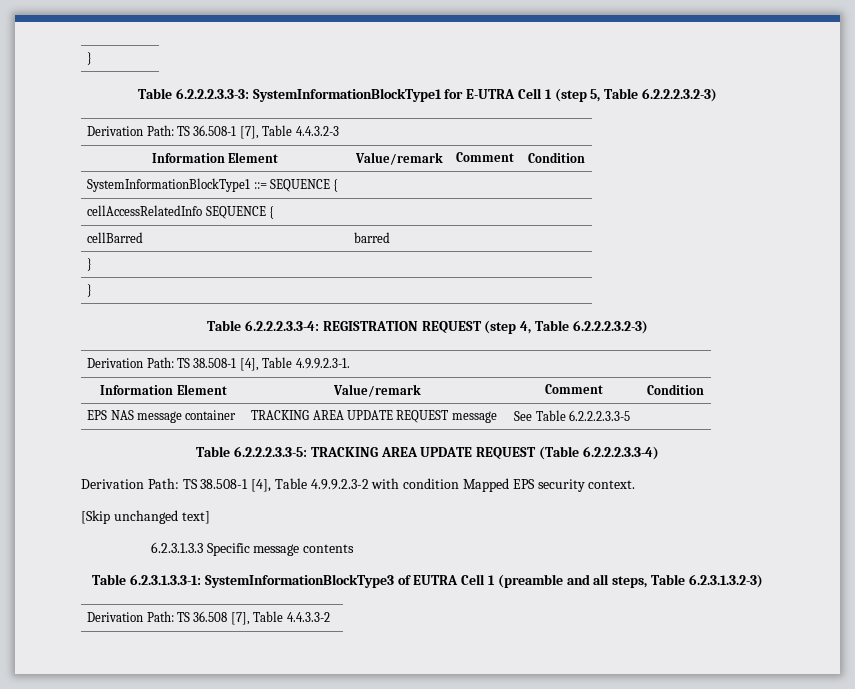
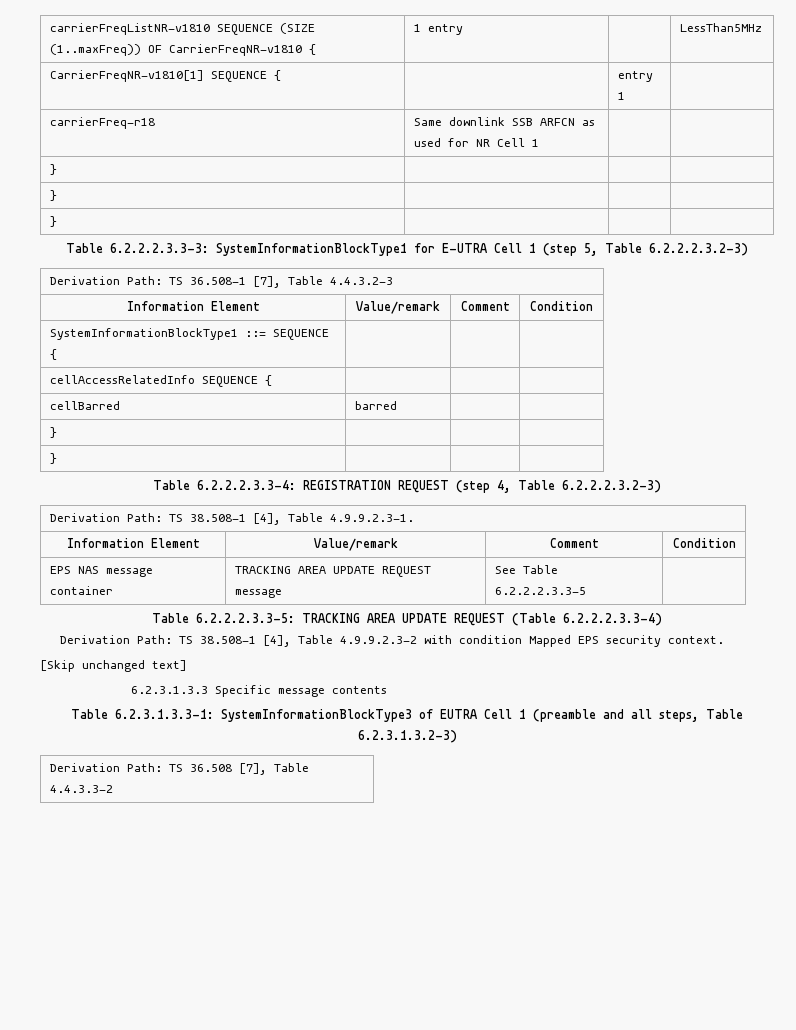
(87, 58) none -> [49,23,315,35] [49,44,316,56] [413,24,463,35] [679,23,762,32] [49,70,281,82] [617,71,653,82] [617,92,625,100] [49,117,155,129] [413,117,595,126] [413,138,539,147] [49,164,57,175] [49,190,57,201] carrierFreqListNR-v1810 SEQUENCE (SIZE (1..maxFreq)) OF CarrierFreqNR-v1810 { | 1 entry | | LessThan5MHz // CarrierFreqNR-v1810[1] SEQUENCE { | | entry 1 | // carrierFreq-r18 | Same downlink SSB ARFCN as used for NR Cell 1 | | // } | | | // } | | | //

